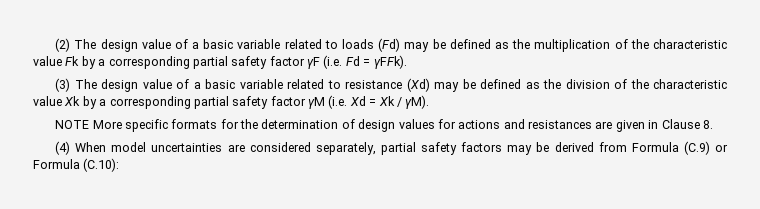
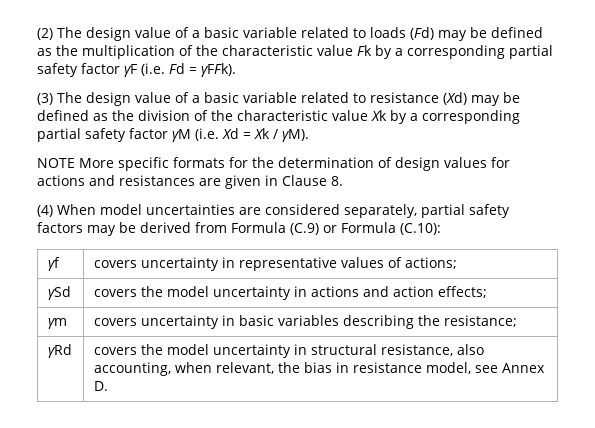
(120, 165) none -> [47,257,60,271] [93,257,457,271] [47,286,71,300] [93,286,487,300] [47,318,67,329] [93,315,517,329] [47,344,72,358] [93,344,484,358] [93,362,545,376] [93,381,108,391] // γf | covers uncertainty in representative values of actions; // γSd | covers the model uncertainty in actions and action effects; // γm | covers uncertainty in basic variables describing the resistance; // γRd | covers the model uncertainty in structural resistance, also accounting, when relevant, the bias in resistance model, see Annex D.

